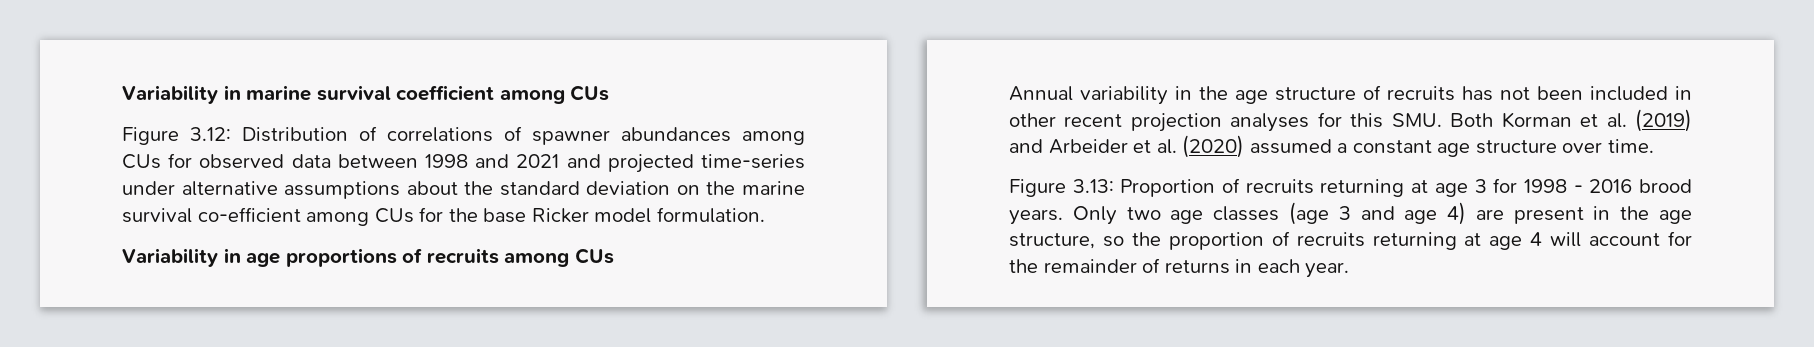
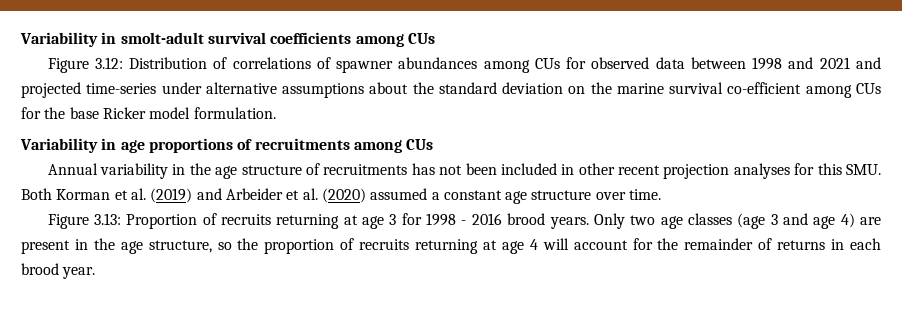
[122,85,495,104] Variability in marine survival coefficient -> [20,32,352,47] Variability in smolt-adult survival coefficients
[426,248,499,264] recruits -> [254,138,350,150] recruitments
[1387,86,1455,101] recruits -> [323,164,408,175] recruitments
(1300, 266) none -> [21,263,59,275] brood

